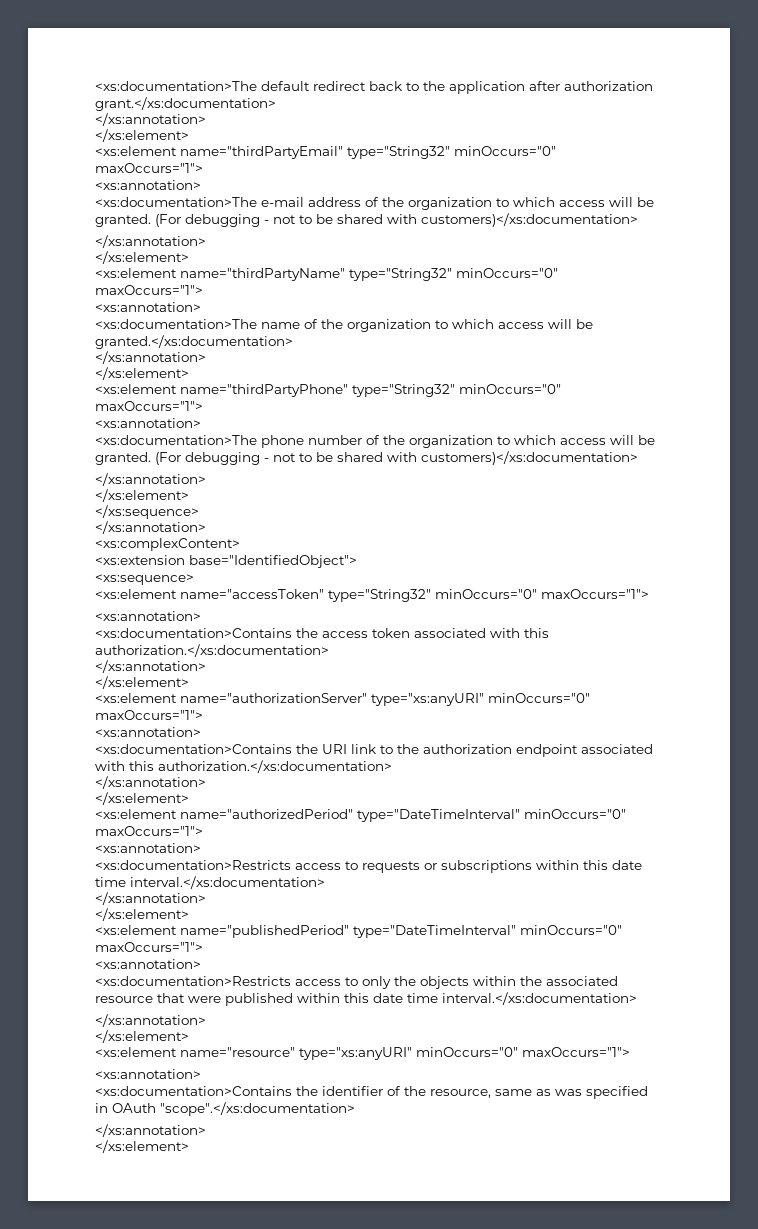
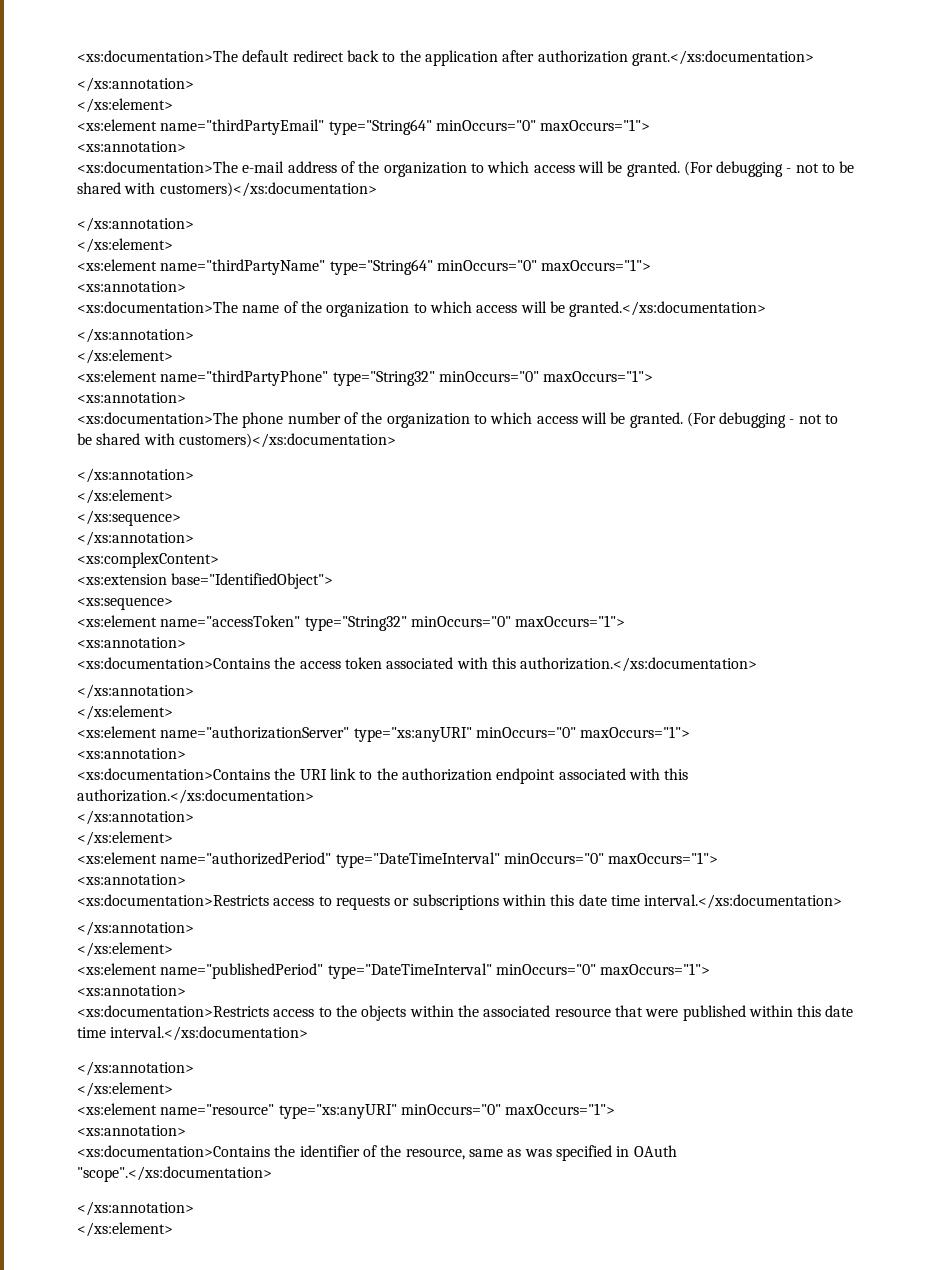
[347,146,450,159] type="String32" -> [328,119,432,135] type="String64"
[349,268,452,281] type="String32" -> [329,259,433,275] type="String64"
[362,976,391,989] only -> (332, 1012) none

